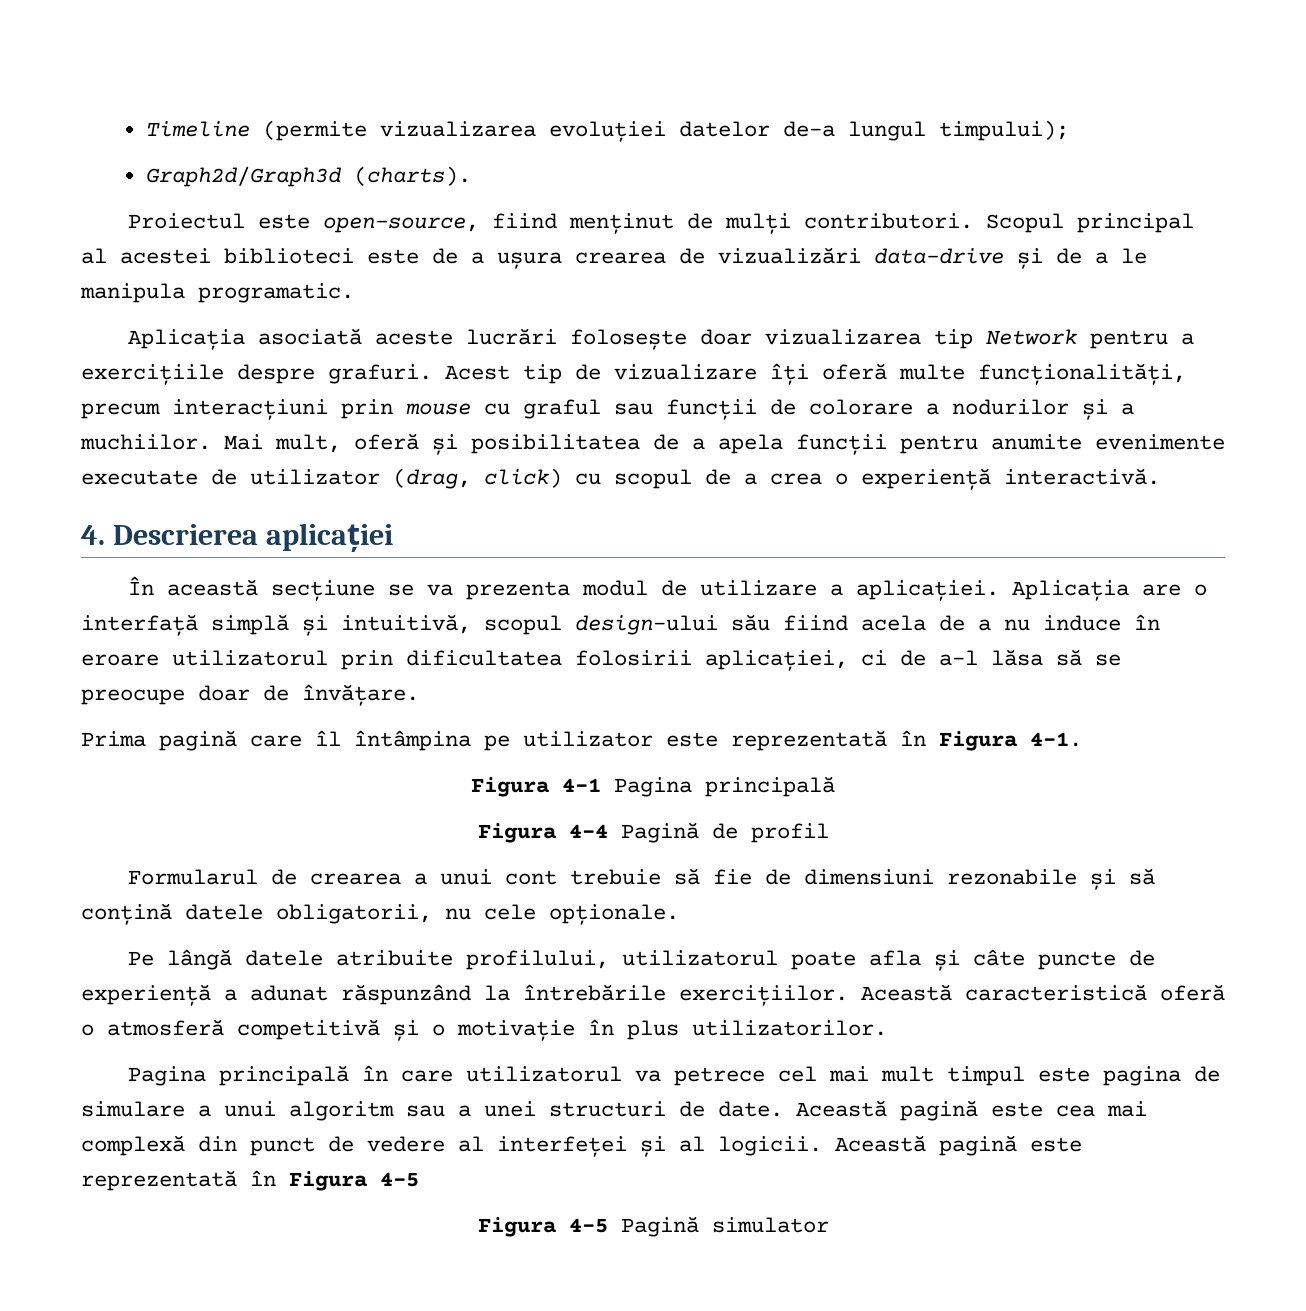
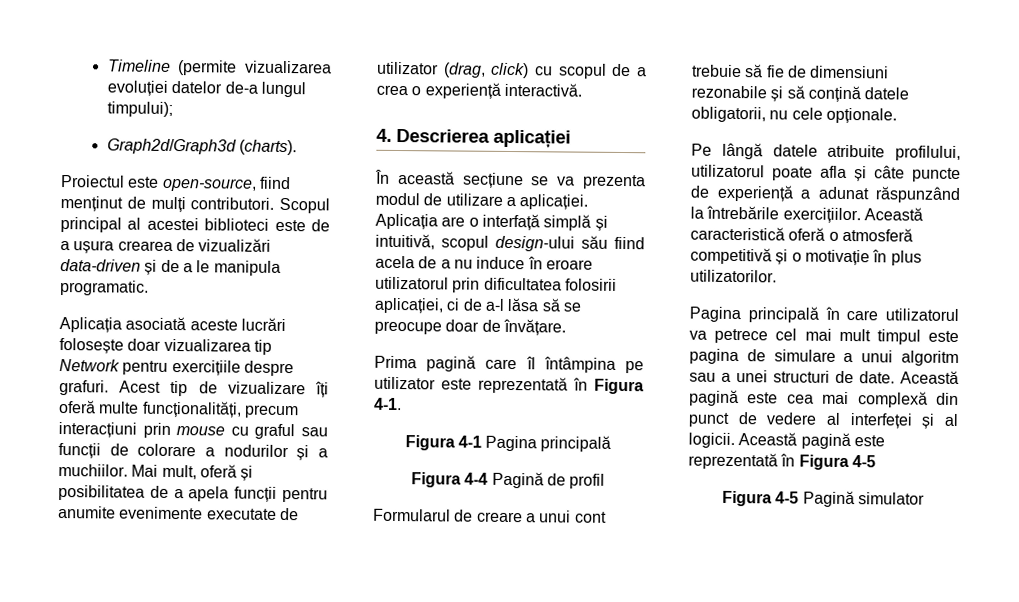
[874,248,1004,264] data-drive -> [60,259,141,272] data-driven
[1181,333,1195,345] a -> (169, 367) none
[310,873,402,885] crearea -> [476,511,523,523] creare

